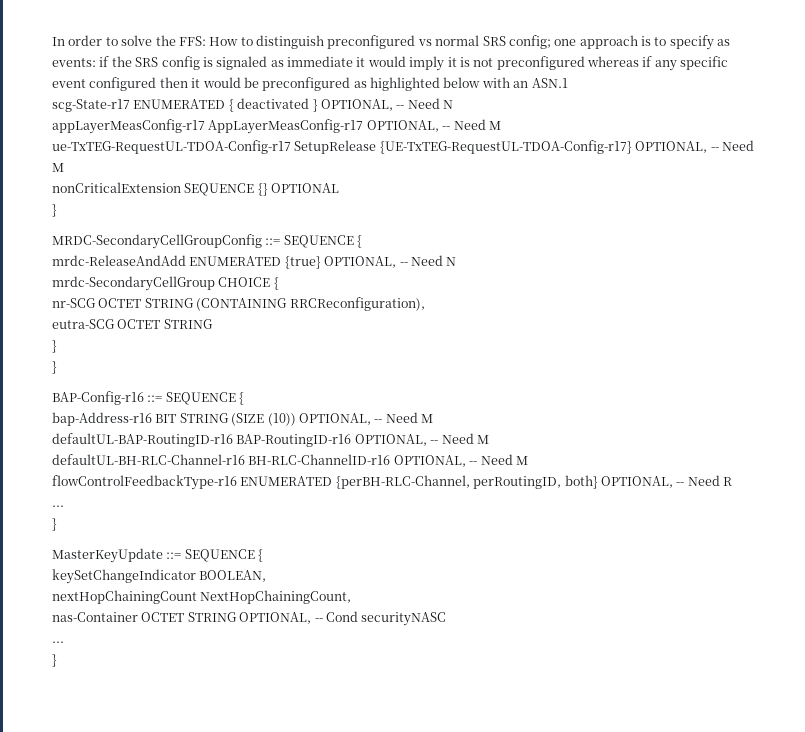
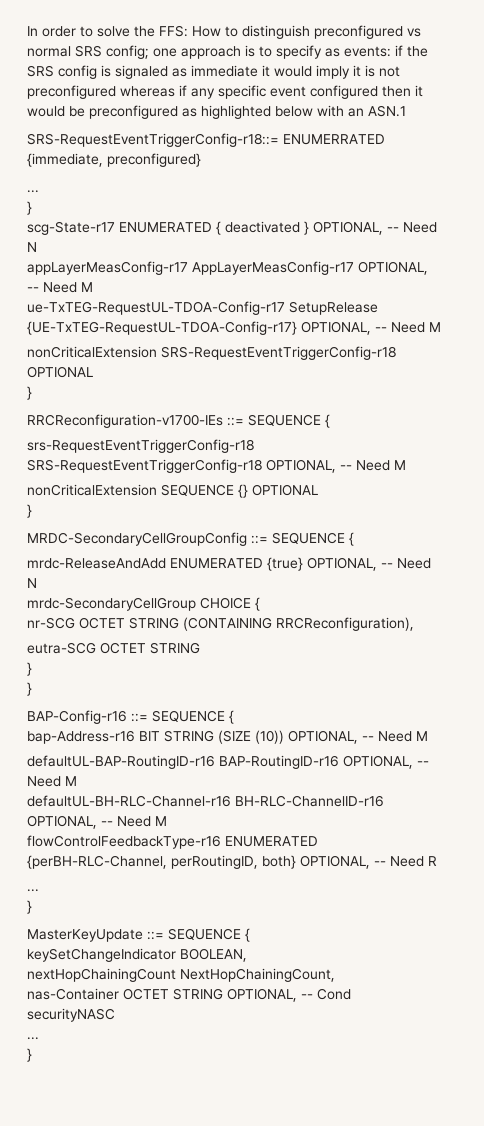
(568, 83) none -> [27,133,385,147] [27,153,201,167] [27,190,39,193] [27,201,32,215] // SRS-RequestEventTriggerConfig-r18::= ENUMERRATED {immediate, preconfigured} // ... // }
(64, 167) none -> [27,346,396,360] [27,366,93,378] [27,386,32,400] [27,414,330,428] [27,439,254,453] [27,459,406,473] // nonCriticalExtension SRS-RequestEventTriggerConfig-r18 OPTIONAL // } // RRCReconfiguration-v1700-IEs ::= SEQUENCE { // srs-RequestEventTriggerConfig-r18 SRS-RequestEventTriggerConfig-r18 OPTIONAL, -- Need M

